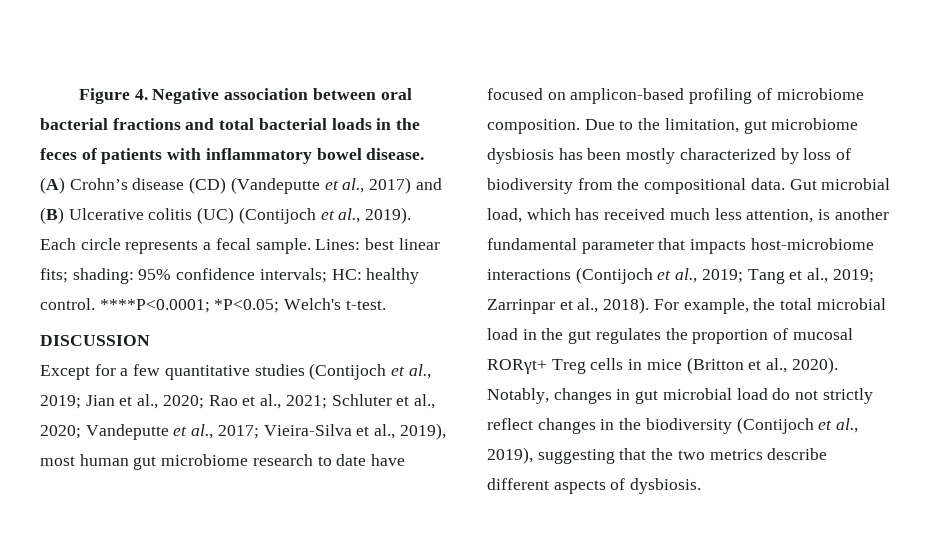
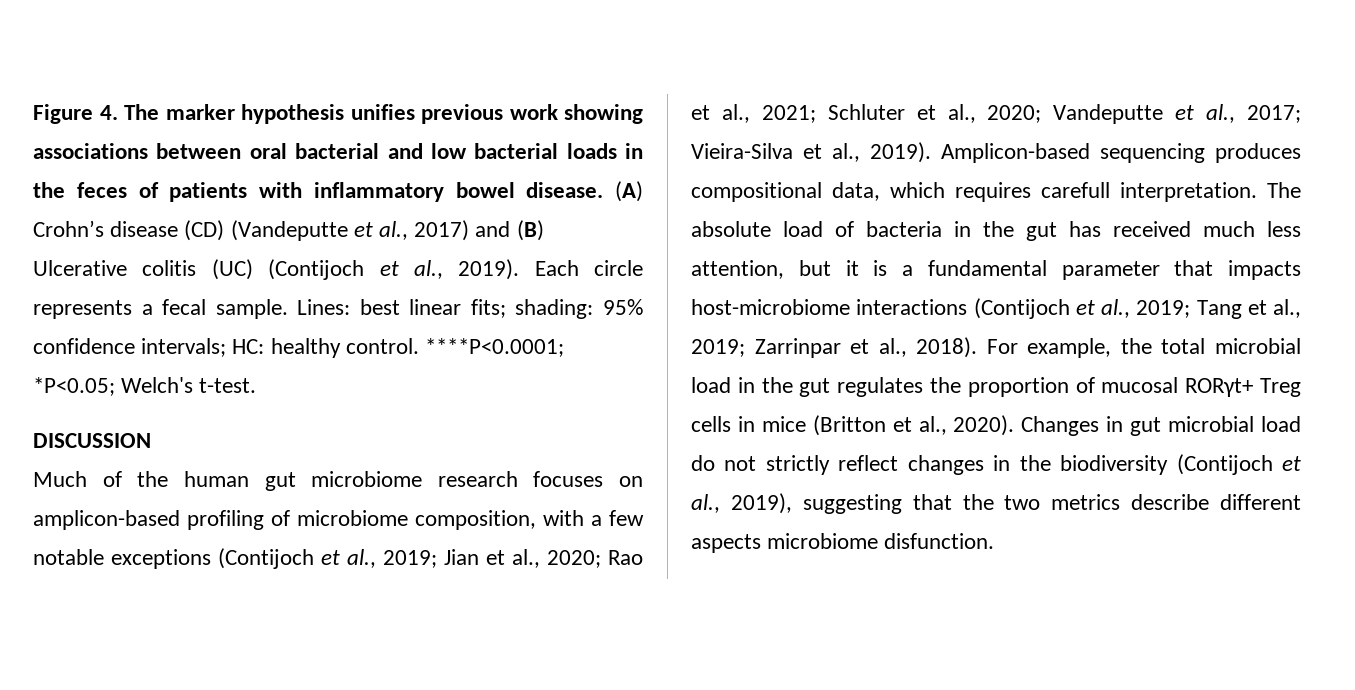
[152,88,412,104] [40,118,255,130] Negative association between oral bacterial fractions and total -> [124,104,643,124] [33,143,467,159] The marker hypothesis unifies previous work showing associations between oral bacterial and low
[40,364,305,380] Except for a few quantitative studies -> [33,471,643,491] [33,510,644,530] [33,549,211,569] Much of the human gut microbiome research focuses on amplicon-based profiling of microbiome composition, with a few notable exceptions
[399,423,446,440] [40,454,406,470] [487,88,864,104] [487,118,859,134] [487,148,852,164] [487,178,891,194] [487,208,571,223] 2019), most human gut microbiome research to date have focused on amplicon-based profiling of microbiome composition. Due to the limitation, gut microbiome dysbiosis has been mostly characterized by loss of biodiversity from the compositional data. Gut microbial load, which -> [870,142,1301,163] [691,182,1301,202] [691,221,1057,241] 2019). Amplicon-based sequencing produces compositional data, which requires carefull interpretation. The absolute load of bacteria in the gut
[818,208,889,220] is another -> [798,260,913,276] but it is a
[487,388,612,404] Notably, changes -> [1021,416,1100,436] Changes
[610,478,702,494] of dysbiosis. -> [767,533,995,549] microbiome disfunction.

